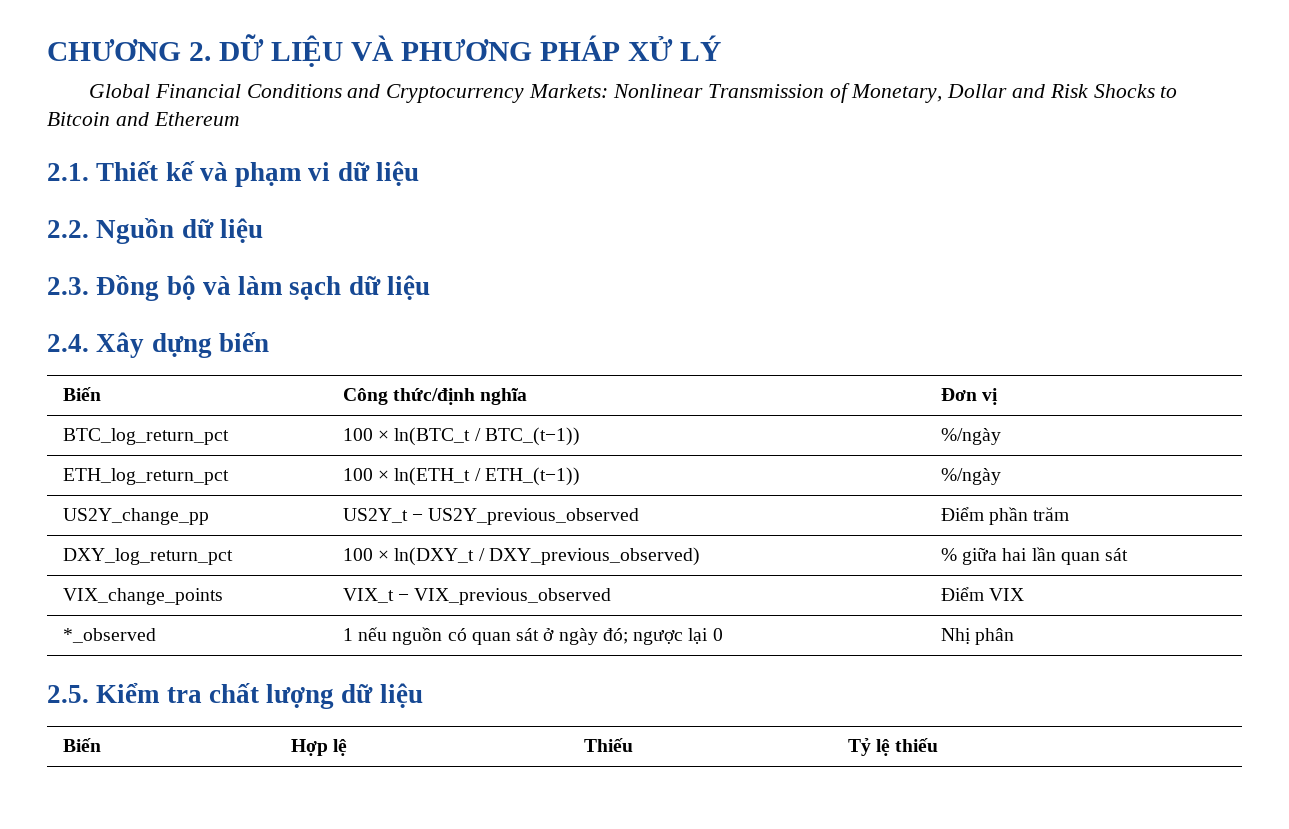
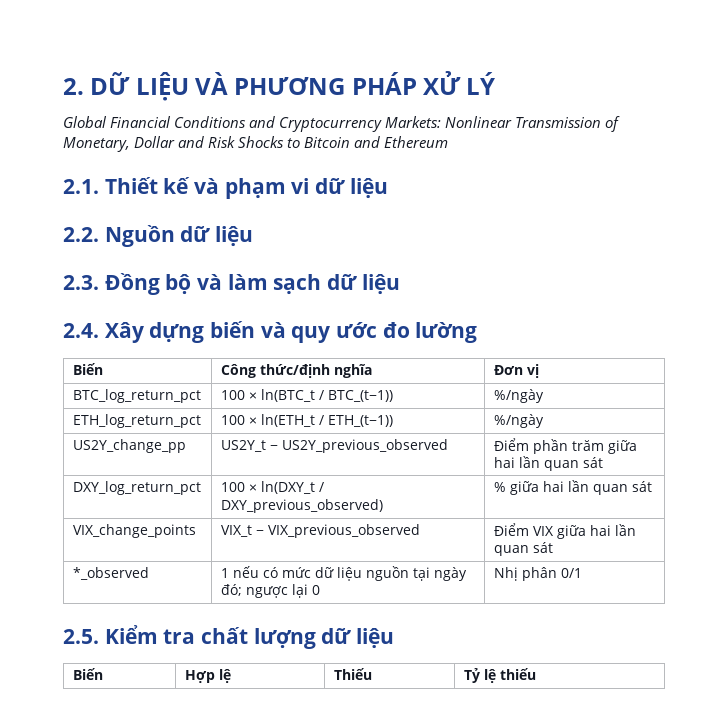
[47,39,181,61] CHƯƠNG -> (63, 86) none
(269, 342) none -> [260,322,478,343] và quy ước đo lường
(1070, 514) none -> [607,440,637,454] [493,456,603,471] giữa hai lần quan sát
[62,628,156,643] [342,627,555,645] // *_observed | 1 nếu nguồn có quan sát ở -> [556,524,636,539] [493,542,553,556] [72,567,149,580] [220,566,430,581] giữa hai lần quan sát // *_observed | 1 nếu có mức dữ liệu nguồn tại
(1014, 636) none -> [560,568,582,578] 0/1

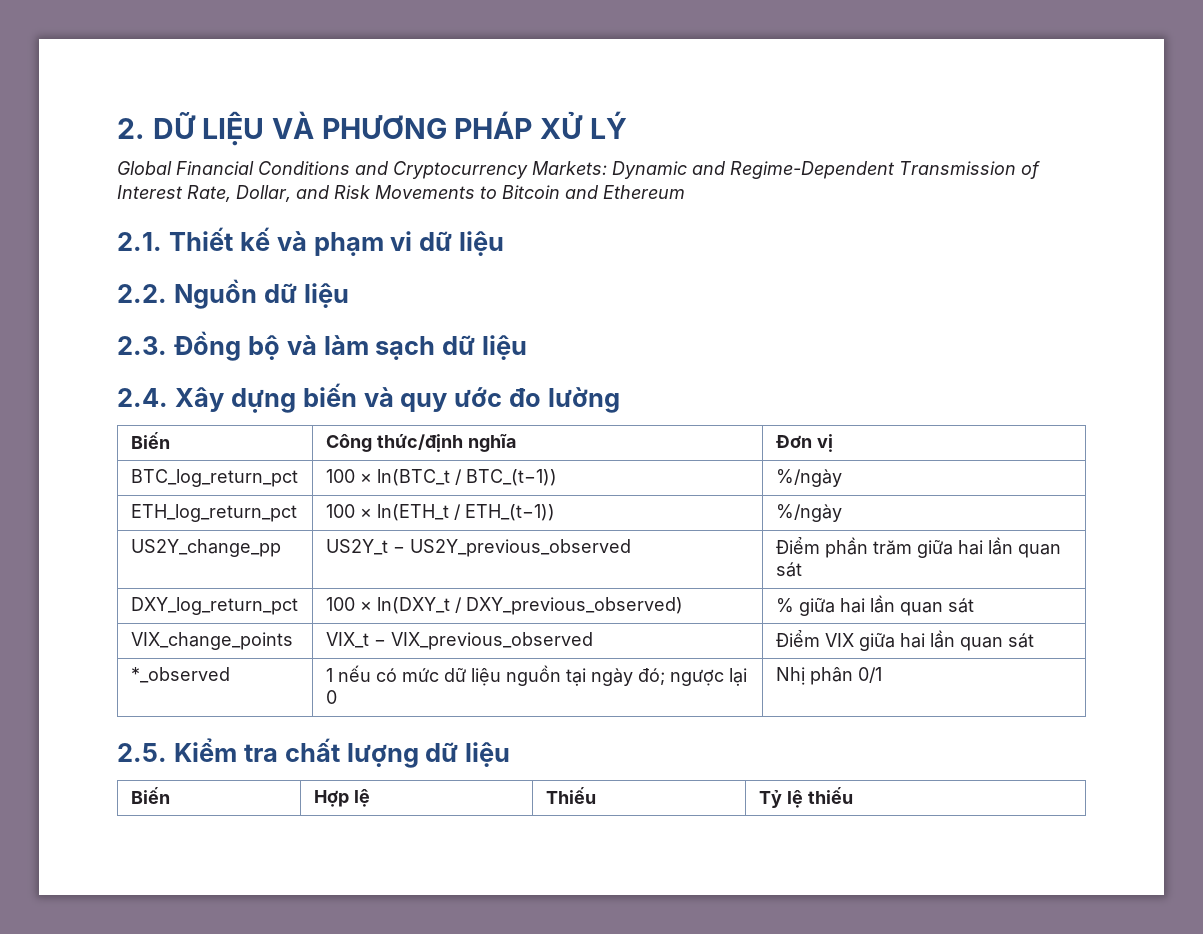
[445,116,621,132] [63,136,176,152] Nonlinear Transmission of Monetary, Dollar -> [612,161,1040,179] [117,185,291,202] Dynamic and Regime-Dependent Transmission of Interest Rate, Dollar,
[238,136,285,148] Shocks -> [375,185,475,199] Movements

